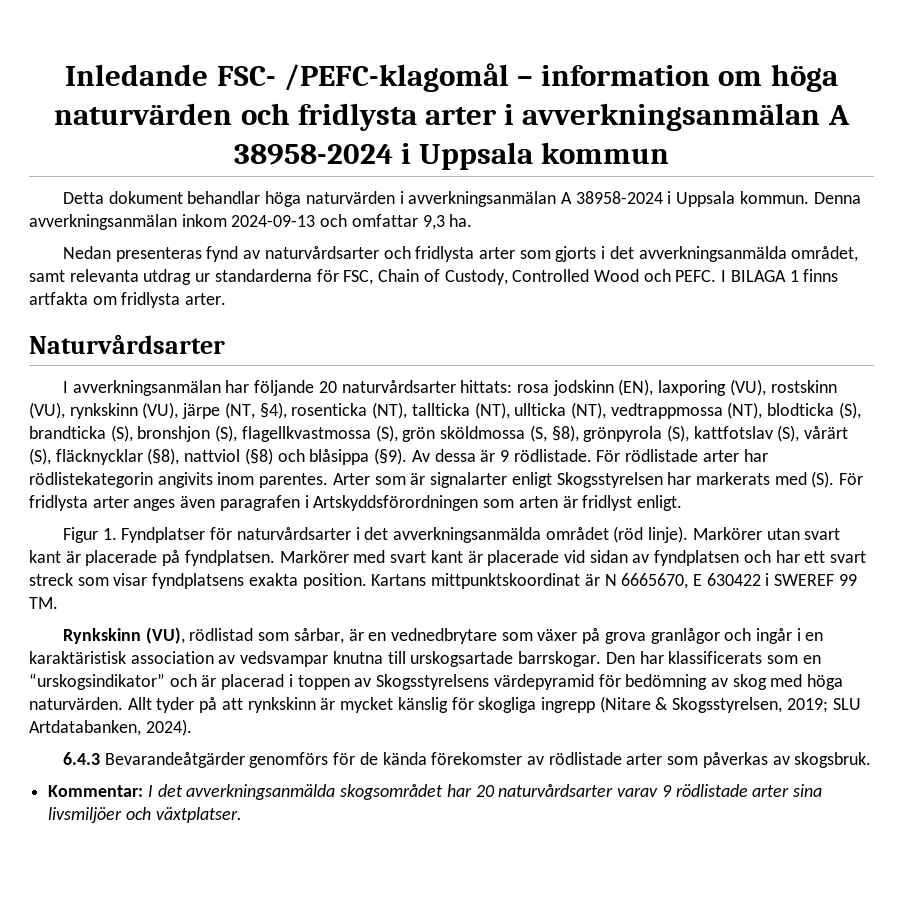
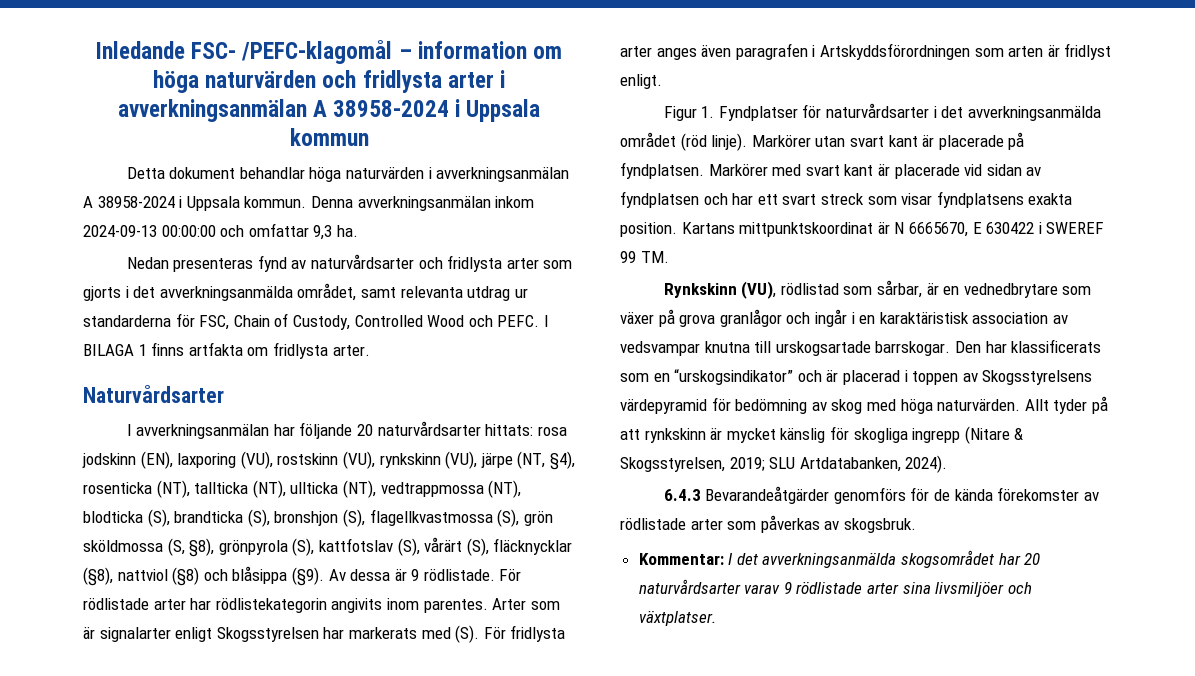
(316, 221) none -> [161,225,216,237] 00:00:00

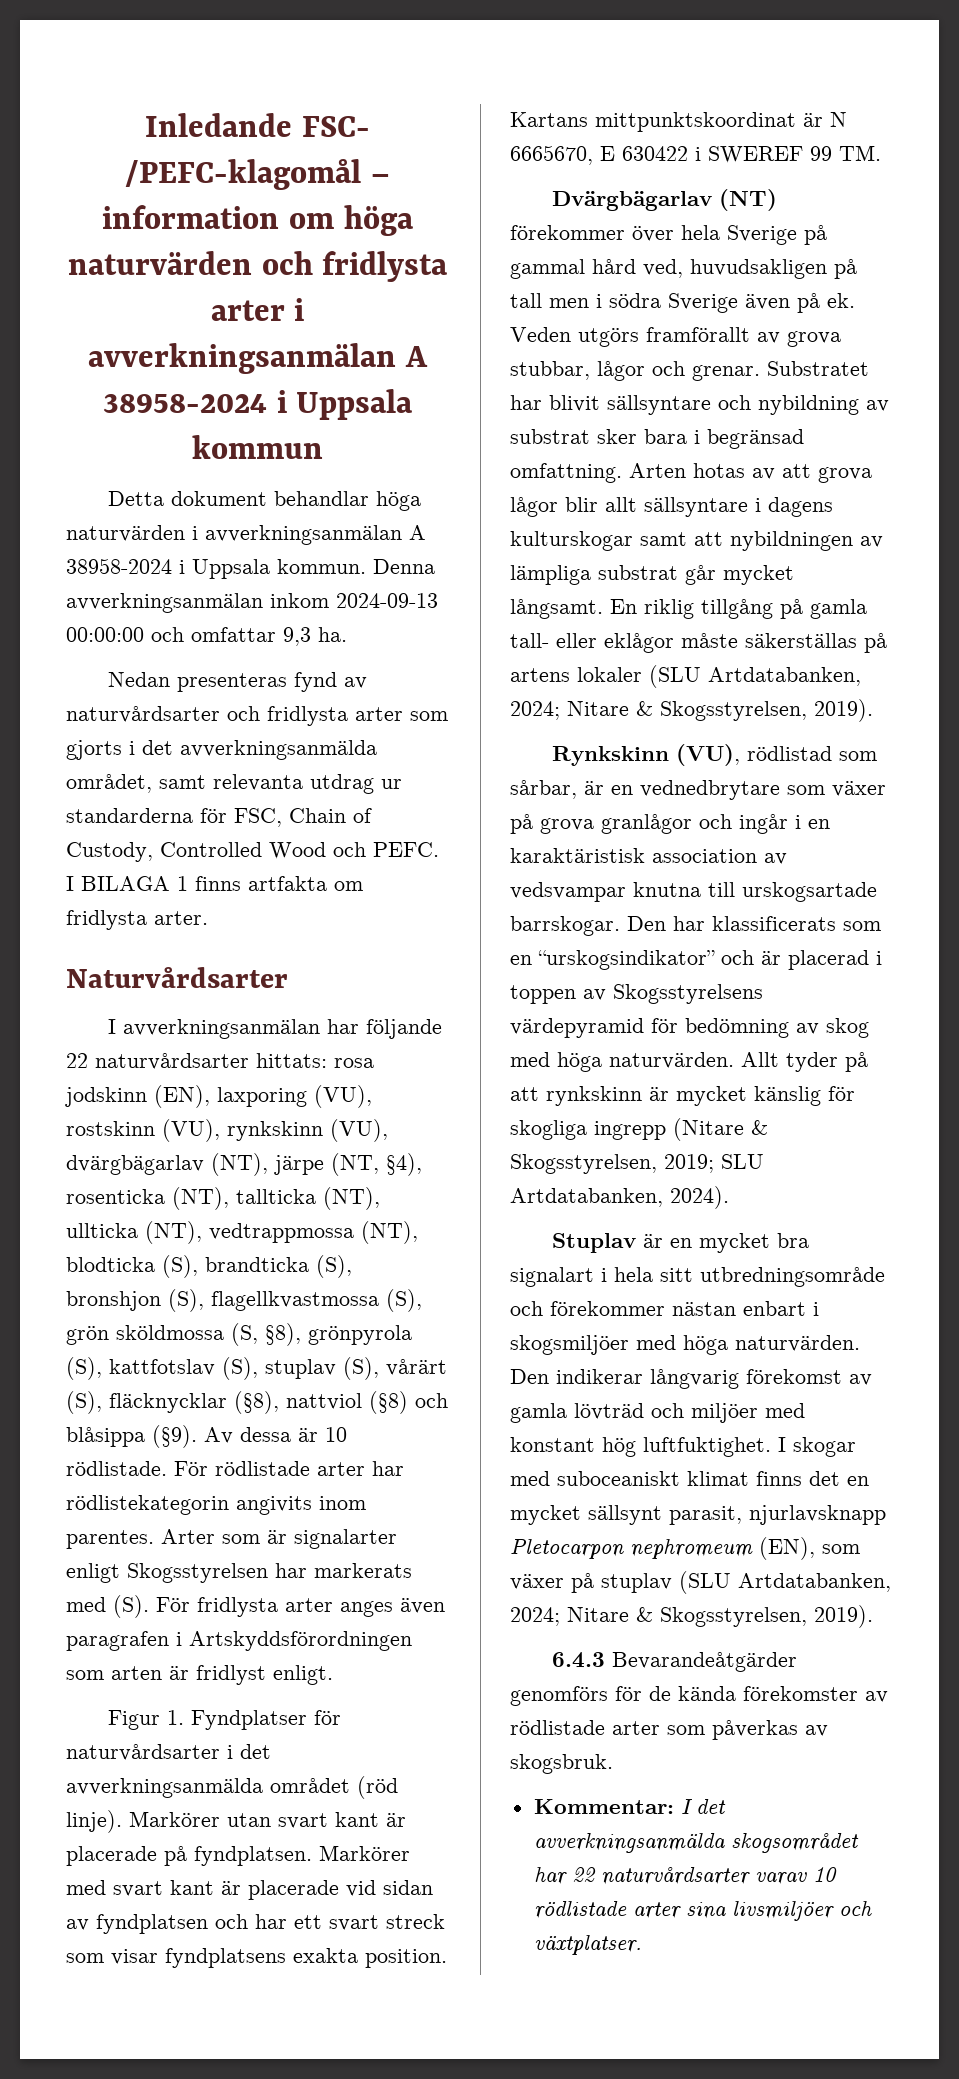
[357,424,374,436] 20 -> [66,1053,88,1068] 22
(478, 460) none -> [66,1153,268,1176] dvärgbägarlav (NT),
(420, 547) none -> [265,1357,379,1380] stuplav (S),
[411,569,420,581] 9 -> [325,1427,347,1442] 10
(669, 257) none -> [551,189,777,211] [510,225,827,245] [510,259,857,279] [510,293,855,313] [510,327,841,347] [510,361,869,381] [510,395,889,415] [510,429,804,449] [510,463,872,483] [510,497,833,517] [510,531,883,551] [510,565,794,585] [510,599,867,619] [510,633,887,653] [510,665,861,688] [510,699,873,722] // Dvärgbägarlav (NT) förekommer över hela Sverige på gammal hård ved, huvudsakligen på tall men i södra Sverige även på ek. Veden utgörs framförallt av grova stubbar, lågor och grenar. Substratet har blivit sällsyntare och nybildning av substrat sker bara i begränsad omfattning. Arten hotas av att grova lågor blir allt sällsyntare i dagens kulturskogar samt att nybildningen av lämpliga substrat går mycket långsamt. En riklig tillgång på gamla tall- eller eklågor måste säkerställas på artens lokaler (SLU Artdatabanken, 2024; Nitare & Skogsstyrelsen, 2019).
(948, 464) none -> [551,1233,809,1253] [510,1267,885,1287] [510,1301,819,1316] [510,1335,860,1355] [510,1369,872,1389] [510,1403,805,1423] [510,1437,856,1457] [510,1471,869,1486] [510,1505,886,1525] [510,1537,860,1560] [510,1571,891,1594] [510,1605,873,1628] // Stuplav är en mycket bra signalart i hela sitt utbredningsområde och förekommer nästan enbart i skogsmiljöer med höga naturvärden. Den indikerar långvarig förekomst av gamla lövträd och miljöer med konstant hög luftfuktighet. I skogar med suboceaniskt klimat finns det en mycket sällsynt parasit, njurlavsknapp Pletocarpon nephromeum (EN), som växer på stuplav (SLU Artdatabanken, 2024; Nitare & Skogsstyrelsen, 2019).
[1024,553,1041,565] 20 -> [571,1867,596,1882] 22
[783,582,792,594] 9 -> [812,1867,837,1882] 10

